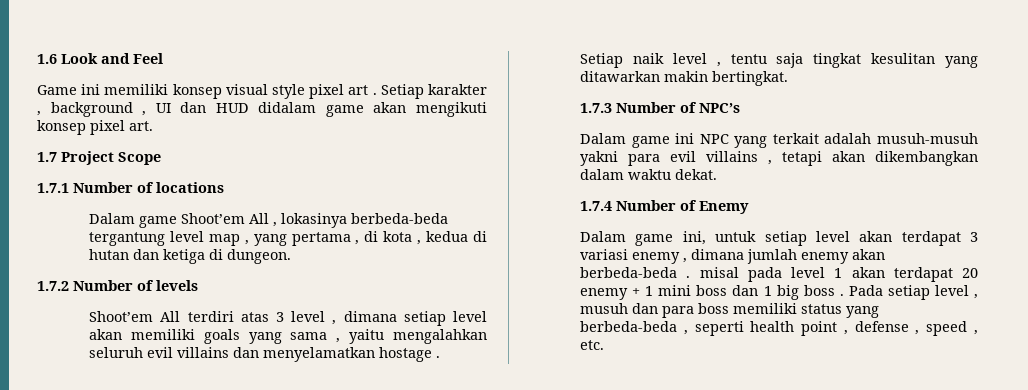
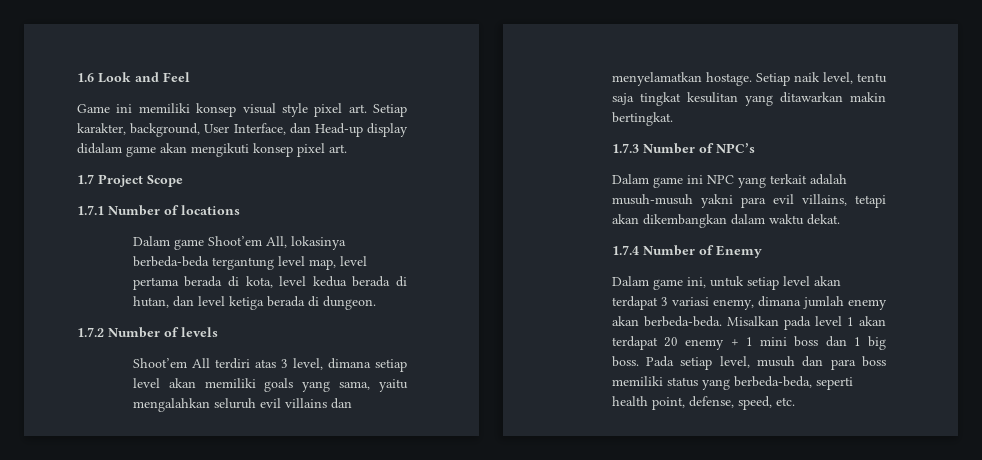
[348,84,487,99] [37,102,249,117] art . Setiap karakter , background , UI dan HUD -> [348,104,407,117] [77,123,408,137] art. Setiap karakter, background, User Interface, dan Head-up display
[249,213,278,227] All , -> [265,236,287,248] All,
[208,231,487,246] [89,249,206,264] map , yang pertama , di kota , kedua di hutan dan ketiga -> [308,256,367,270] [132,276,407,290] [132,296,305,310] map, level pertama berada di kota, level kedua berada di hutan, dan level ketiga berada
[291,311,337,325] level , -> [292,358,323,370] level,
[290,332,341,343] sama , -> [339,381,371,390] sama,
[379,347,441,362] [580,53,721,68] hostage . Setiap naik level , -> [705,72,853,86] hostage. Setiap naik level,
[706,151,773,165] villains , -> [801,194,847,206] villains,
[632,252,688,264] enemy , -> [712,299,754,310] enemy,
[580,267,739,278] berbeda-beda . misal -> [643,316,779,327] berbeda-beda. Misalkan
[803,285,979,300] boss . Pada setiap level , -> [611,356,750,370] boss. Pada setiap level,
[580,321,978,336] berbeda-beda , seperti health point , defense , speed , -> [733,376,853,390] [611,396,772,410] berbeda-beda, seperti health point, defense, speed,

